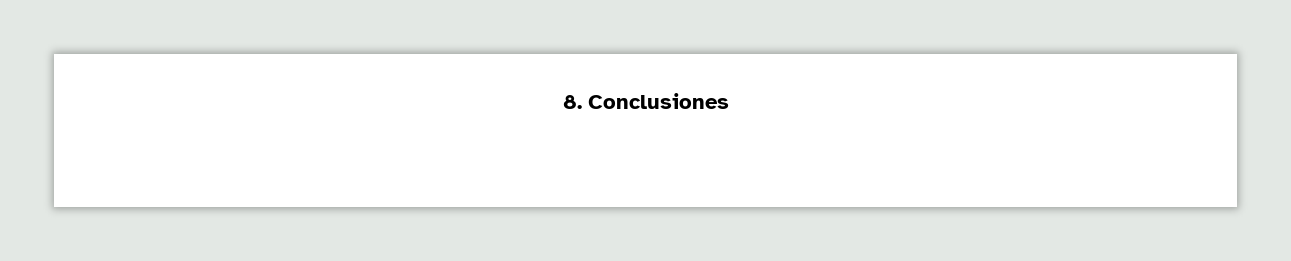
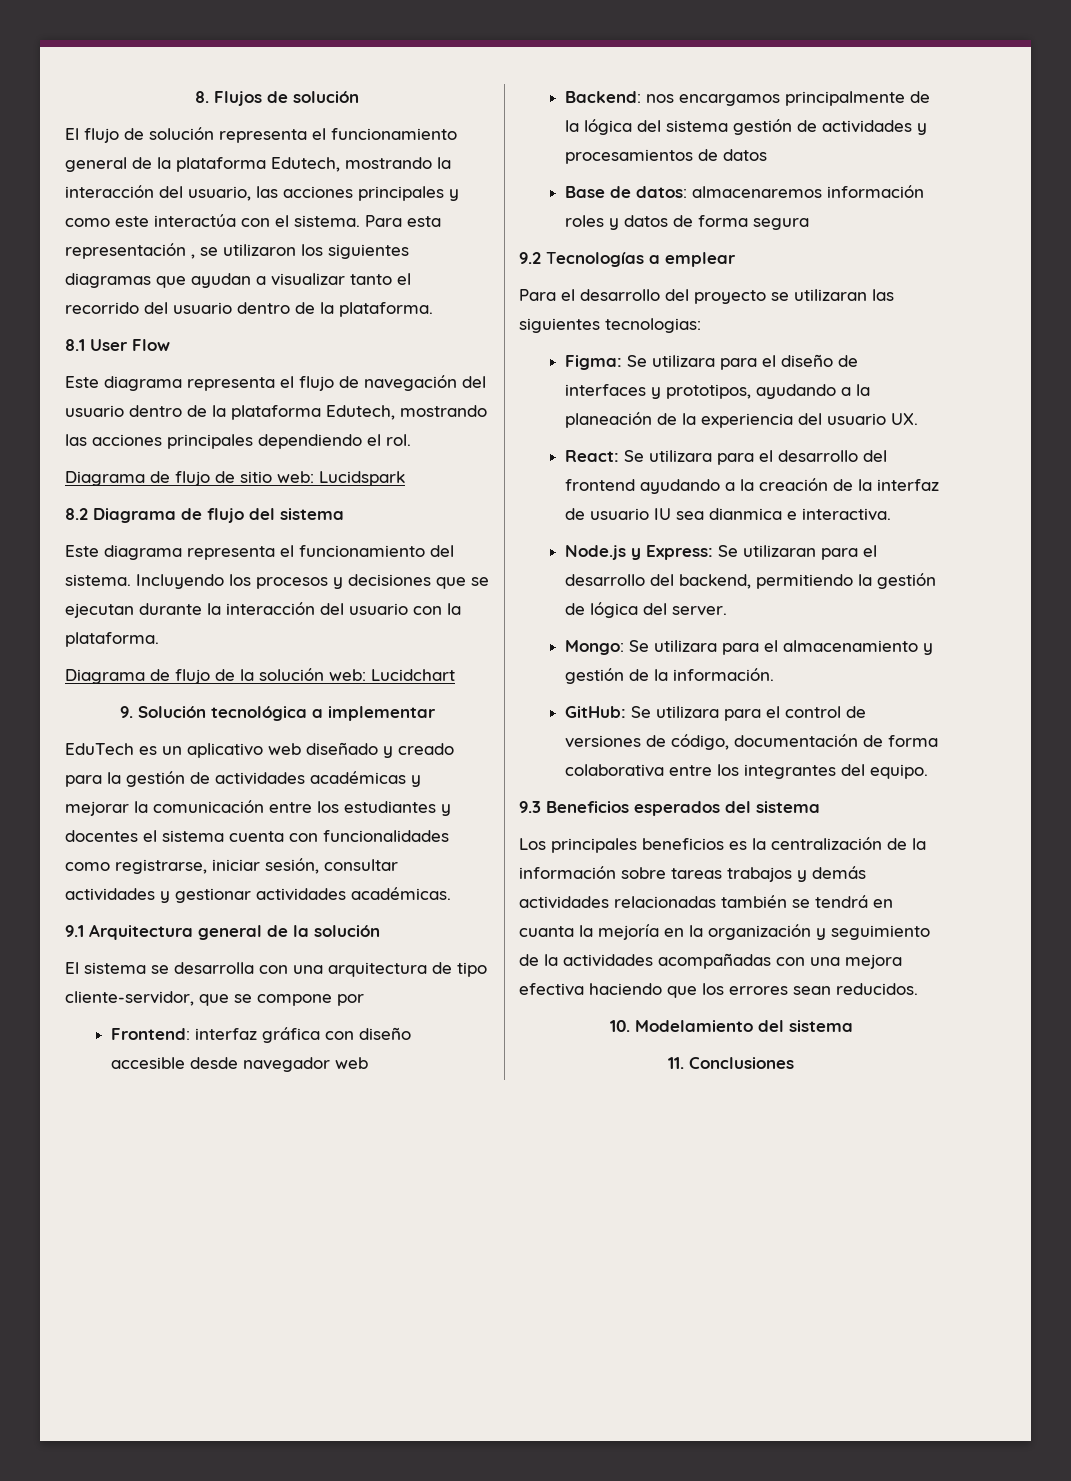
(582, 102) none -> [214,91,359,106] [65,127,457,143] [65,157,451,172] [65,185,459,201] [65,214,441,227] [65,243,409,259] [65,273,411,288] [65,302,433,317] [65,339,170,351] [65,375,486,391] [65,405,487,420] [65,434,411,449] [65,471,405,486] [65,508,344,523] [65,545,454,560] [65,574,489,589] [65,602,461,618] [65,632,159,647] [65,668,455,684] [119,706,436,721] [65,742,454,758] [65,771,421,787] [65,800,451,816] [65,830,449,842] [65,858,398,874] [65,887,451,903] [65,924,380,940] [65,962,487,977] [65,991,364,1006] [111,1027,412,1043] [111,1057,369,1072] [565,91,931,106] [565,119,928,135] [565,149,768,164] [565,185,925,198] [565,215,810,230] [519,252,736,267] [519,289,894,304] [519,318,701,333] [565,354,859,370] [565,384,871,399] [565,412,919,428] [565,450,888,465] [565,478,940,494] [565,508,892,521] [565,545,878,560] [565,573,937,589] [565,602,728,618] [565,640,934,655] [565,668,775,684] [565,706,867,721] [565,734,939,750] [565,764,929,779] [519,801,820,816] [519,837,926,853] [519,866,866,882] [519,895,893,909] [519,924,930,940] [519,953,902,969] [519,983,918,998] [609,1020,853,1032] [668,1057,684,1069] Flujos de solución // El flujo de solución representa el funcionamiento general de la plataforma Edutech, mostrando la interacción del usuario, las acciones principales y como este interactúa con el sistema. Para esta representación , se utilizaron los siguientes diagramas que ayudan a visualizar tanto el recorrido del usuario dentro de la plataforma. // 8.1 User Flow // Este diagrama representa el flujo de navegación del usuario dentro de la plataforma Edutech, mostrando las acciones principales dependiendo el rol. // Diagrama de flujo de sitio web: Lucidspark // 8.2 Diagrama de flujo del sistema // Este diagrama representa el funcionamiento del sistema. Incluyendo los procesos y decisiones que se ejecutan durante la interacción del usuario con la plataforma. // Diagrama de flujo de la solución web: Lucidchart // 9. Solución tecnológica a implementar // EduTech es un aplicativo web diseñado y creado para la gestión de actividades académicas y mejorar la comunicación entre los estudiantes y docentes el sistema cuenta con funcionalidades como registrarse, iniciar sesión, consultar actividades y gestionar actividades académicas. // 9.1 Arquitectura general de la solución // El sistema se desarrolla con una arquitectura de tipo cliente-servidor, que se compone por // Frontend: interfaz gráfica con diseño accesible desde navegador web // Backend: nos encargamos principalmente de la lógica del sistema gestión de actividades y procesamientos de datos // Base de datos: almacenaremos información roles y datos de forma segura // 9.2 Tecnologías a emplear // Para el desarrollo del proyecto se utilizaran las siguientes tecnologias: // Figma: Se utilizara para el diseño de interfaces y prototipos, ayudando a la planeación de la experiencia del usuario UX. // React: Se utilizara para el desarrollo del frontend ayudando a la creación de la interfaz de usuario IU sea dianmica e interactiva. // Node.js y Express: Se utilizaran para el desarrollo del backend, permitiendo la gestión de lógica del server. // Mongo: Se utilizara para el almacenamiento y gestión de la información. // GitHub: Se utilizara para el control de versiones de código, documentación de forma colaborativa entre los integrantes del equipo. // 9.3 Beneficios esperados del sistema // Los principales beneficios es la centralización de la información sobre tareas trabajos y demás actividades relacionadas también se tendrá en cuanta la mejoría en la organización y seguimiento de la actividades acompañadas con una mejora efectiva haciendo que los errores sean reducidos. // 10. Modelamiento del sistema // 11.

